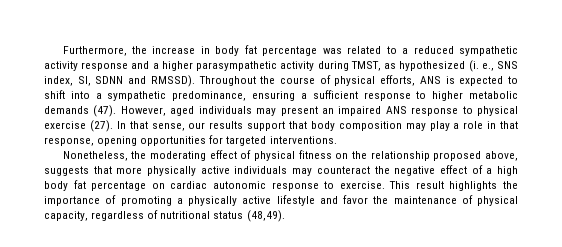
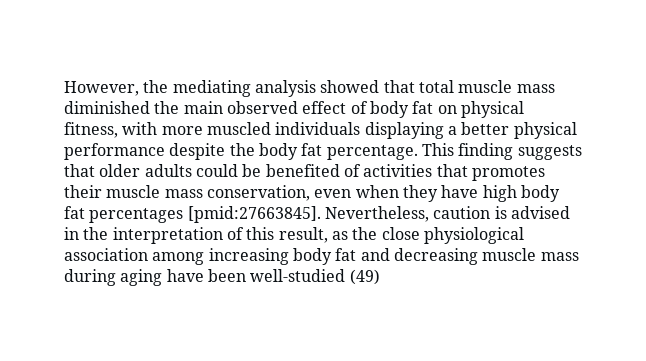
[62,45,518,56] [44,60,518,72] [44,75,518,87] [44,90,518,101] [44,105,518,117] [44,120,518,132] [44,135,337,146] [62,150,518,161] [44,165,518,176] [44,180,518,191] [44,195,518,206] [44,210,285,222] Furthermore, the increase in body fat percentage was related to a reduced sympathetic activity response and a higher parasympathetic activity during TMST, as hypothesized (i. e., SNS index, SI, SDNN and RMSSD). Throughout the course of physical efforts, ANS is expected to shift into a sympathetic predominance, ensuring a sufficient response to higher metabolic demands (47). However, aged individuals may present an impaired ANS response to physical exercise (27). In that sense, our results support that body composition may play a role in that response, opening opportunities for targeted interventions. // Nonetheless, the moderating effect of physical fitness on the relationship proposed above, suggests that more physically active individuals may counteract the negative effect of a high body fat percentage on cardiac autonomic response to exercise. This result highlights the importance of promoting a physically active lifestyle and favor the maintenance of physical capacity, regardless of nutritional status (48,49). -> [64,80,555,97] [64,101,524,118] [64,122,577,139] [64,143,582,160] [64,164,545,181] [64,185,560,202] [64,206,570,223] [64,227,524,244] [64,248,579,265] [64,269,380,286] However, the mediating analysis showed that total muscle mass diminished the main observed effect of body fat on physical fitness, with more muscled individuals displaying a better physical performance despite the body fat percentage. This finding suggests that older adults could be benefited of activities that promotes their muscle mass conservation, even when they have high body fat percentages [pmid:27663845]. Nevertheless, caution is advised in the interpretation of this result, as the close physiological association among increasing body fat and decreasing muscle mass during aging have been well-studied (49)

